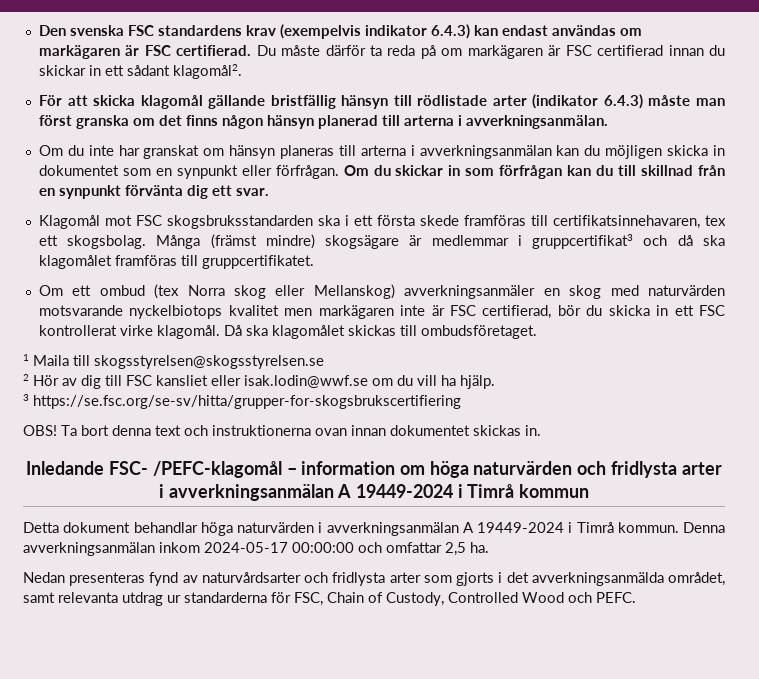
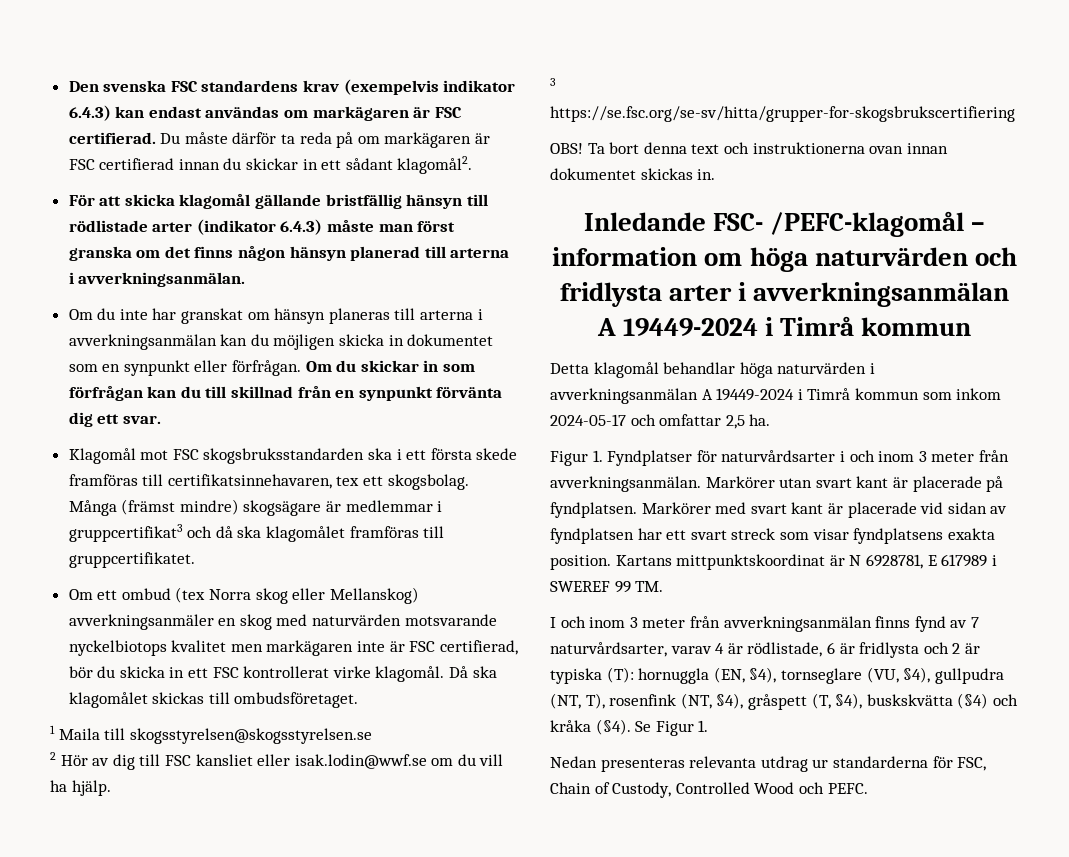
[63,522,131,533] dokument -> [593,362,659,378] klagomål
[617,522,725,533] [23,542,155,556] kommun. Denna avverkningsanmälan -> [854,388,952,400] kommun som
[292,542,354,553] 00:00:00 -> (626, 420) none
[23,572,725,586] [23,592,55,603] Nedan presenteras fynd av naturvårdsarter och fridlysta arter som gjorts i det avverkningsanmälda området, samt -> [550,450,1009,466] [550,476,1004,492] [550,502,1008,518] [550,528,995,544] [550,554,997,570] [550,581,664,593] [550,616,979,632] [550,642,980,658] [550,667,1004,684] [550,693,1018,710] [550,719,709,736] [550,756,685,772] Figur 1. Fyndplatser för naturvårdsarter i och inom 3 meter från avverkningsanmälan. Markörer utan svart kant är placerade på fyndplatsen. Markörer med svart kant är placerade vid sidan av fyndplatsen har ett svart streck som visar fyndplatsens exakta position. Kartans mittpunktskoordinat är N 6928781, E 617989 i SWEREF 99 TM. // I och inom 3 meter från avverkningsanmälan finns fynd av 7 naturvårdsarter, varav 4 är rödlistade, 6 är fridlysta och 2 är typiska (T): hornuggla (EN, §4), tornseglare (VU, §4), gullpudra (NT, T), rosenfink (NT, §4), gråspett (T, §4), buskskvätta (§4) och kråka (§4). Se Figur 1. // Nedan presenteras

